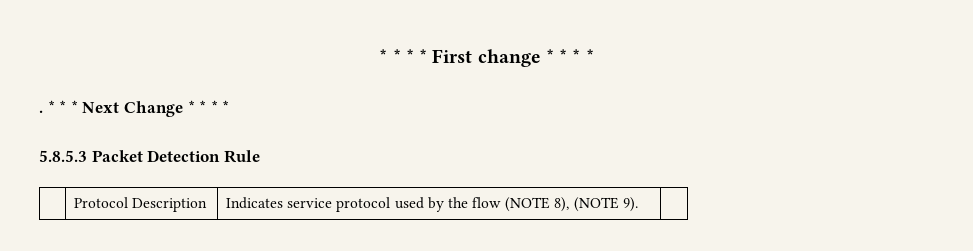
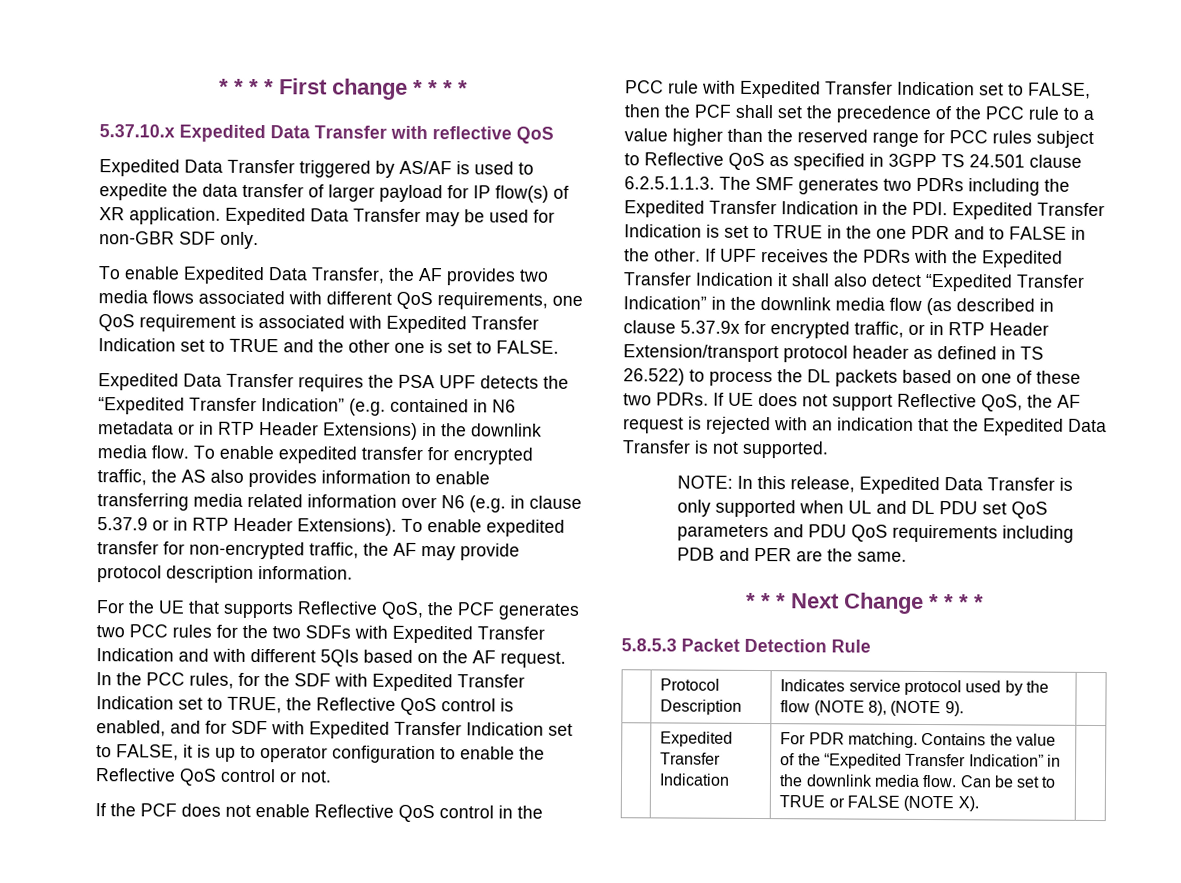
[39,110,43,113] . -> [99,124,554,144] [99,159,534,178] [99,183,569,203] [99,207,555,227] [99,231,259,250] [98,266,549,286] [98,290,583,310] [98,314,539,334] [98,338,559,354] [98,373,569,392] [98,397,516,416] [98,421,542,440] [97,445,533,465] [97,469,490,488] [97,493,582,513] [97,517,565,537] [97,541,520,561] [97,565,353,584] [96,600,580,620] [96,624,545,644] [96,648,566,668] [96,672,525,692] [96,696,514,716] [96,720,573,739] [96,744,545,764] [95,768,332,786] [95,803,543,823] [625,80,1091,99] [624,104,1094,124] [624,128,1094,148] [624,152,1082,171] [624,176,1070,196] [624,200,1105,220] [624,224,1086,240] [624,248,1063,268] [623,272,1084,292] [623,296,1054,316] [623,320,1049,339] [623,344,1044,363] [623,368,1081,387] [623,392,1081,412] [623,416,1107,436] [622,440,829,459] [677,475,1074,495] [677,499,1049,519] [677,524,1075,543] [677,547,908,562] 5.37.10.x Expedited Data Transfer with reflective QoS // Expedited Data Transfer triggered by AS/AF is used to expedite the data transfer of larger payload for IP flow(s) of XR application. Expedited Data Transfer may be used for non-GBR SDF only. // To enable Expedited Data Transfer, the AF provides two media flows associated with different QoS requirements, one QoS requirement is associated with Expedited Transfer Indication set to TRUE and the other one is set to FALSE. // Expedited Data Transfer requires the PSA UPF detects the “Expedited Transfer Indication” (e.g. contained in N6 metadata or in RTP Header Extensions) in the downlink media flow. To enable expedited transfer for encrypted traffic, the AS also provides information to enable transferring media related information over N6 (e.g. in clause 5.37.9 or in RTP Header Extensions). To enable expedited transfer for non-encrypted traffic, the AF may provide protocol description information. // For the UE that supports Reflective QoS, the PCF generates two PCC rules for the two SDFs with Expedited Transfer Indication and with different 5QIs based on the AF request. In the PCC rules, for the SDF with Expedited Transfer Indication set to TRUE, the Reflective QoS control is enabled, and for SDF with Expedited Transfer Indication set to FALSE, it is up to operator configuration to enable the Reflective QoS control or not. // If the PCF does not enable Reflective QoS control in the PCC rule with Expedited Transfer Indication set to FALSE, then the PCF shall set the precedence of the PCC rule to a value higher than the reserved range for PCC rules subject to Reflective QoS as specified in 3GPP TS 24.501 clause 6.2.5.1.1.3. The SMF generates two PDRs including the Expedited Transfer Indication in the PDI. Expedited Transfer Indication is set to TRUE in the one PDR and to FALSE in the other. If UPF receives the PDRs with the Expedited Transfer Indication it shall also detect “Expedited Transfer Indication” in the downlink media flow (as described in clause 5.37.9x for encrypted traffic, or in RTP Header Extension/transport protocol header as defined in TS 26.522) to process the DL packets based on one of these two PDRs. If UE does not support Reflective QoS, the AF request is rejected with an indication that the Expedited Data Transfer is not supported. // NOTE: In this release, Expedited Data Transfer is only supported when UL and DL PDU set QoS parameters and PDU QoS requirements including PDB and PER are the same. //
(638, 204) none -> [660,731,734,747] [660,752,722,765] [659,773,731,786] [780,732,1056,748] [780,753,1061,769] [779,774,1057,788] [779,795,979,812] // | Expedited Transfer Indication | For PDR matching. Contains the value of the “Expedited Transfer Indication” in the downlink media flow. Can be set to TRUE or FALSE (NOTE X). |

